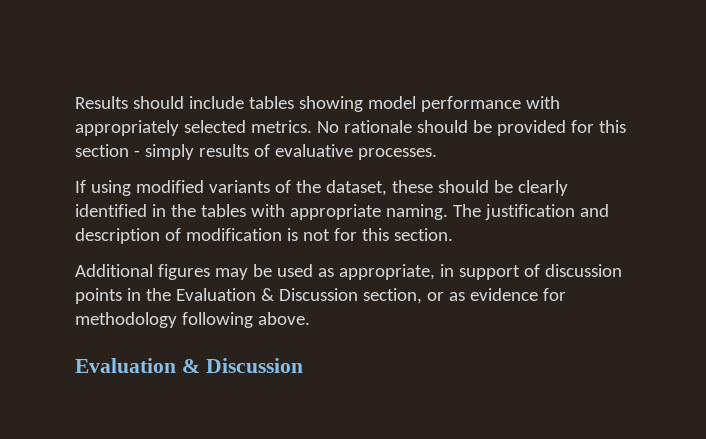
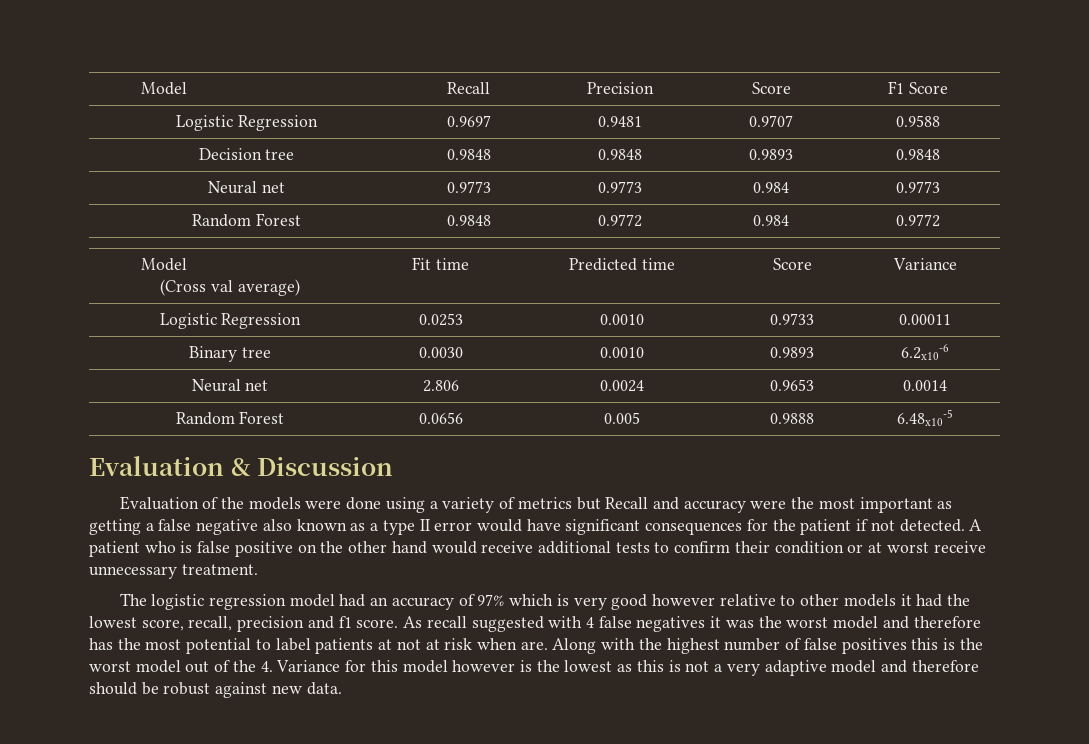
[75,96,560,112] [75,120,626,136] [75,144,437,160] [75,180,568,196] [75,204,609,220] [75,228,453,244] [75,264,622,280] [75,288,566,304] [75,312,310,328] [75,358,303,373] Results should include tables showing model performance with appropriately selected metrics. No rationale should be provided for this section - simply results of evaluative processes. // If using modified variants of the dataset, these should be clearly identified in the tables with appropriate naming. The justification and description of modification is not for this section. // Additional figures may be used as appropriate, in support of discussion points in the Evaluation & Discussion section, or as evidence for methodology following above. // Evaluation & Discussion -> [140,82,187,95] [447,82,490,94] [586,82,654,94] [751,82,791,94] [888,81,948,94] [176,115,318,131] [446,115,491,127] [597,116,642,127] [749,115,793,127] [896,115,940,127] [198,148,295,160] [446,149,491,160] [597,149,642,160] [749,149,793,160] [896,149,940,160] [208,181,285,194] [446,181,491,193] [597,181,642,193] [753,182,789,193] [896,181,940,193] [192,213,301,227] [446,215,491,226] [597,214,642,227] [753,215,789,226] [896,214,940,227] [140,258,187,271] [160,279,300,296] [412,257,469,270] [569,258,675,271] [772,258,812,270] [892,258,957,270] [159,313,302,329] [418,313,463,326] [600,314,644,325] [770,313,814,325] [899,314,951,325] [189,346,271,362] [418,347,463,358] [600,347,644,358] [770,347,814,358] [901,344,949,360] [191,379,269,392] [422,380,459,392] [600,380,644,392] [770,379,814,391] [903,380,947,391] [175,411,285,425] [418,412,463,424] [604,412,640,424] [770,413,814,424] [897,409,953,426] [89,456,394,476] [119,496,953,513] [89,519,983,535] [89,541,986,557] [89,564,258,579] [119,593,971,610] [89,616,981,632] [89,638,983,654] [89,660,979,676] [89,682,342,698] Model | Recall | Precision | Score | F1 Score // Logistic Regression | 0.9697 | 0.9481 | 0.9707 | 0.9588 // Decision tree | 0.9848 | 0.9848 | 0.9893 | 0.9848 // Neural net | 0.9773 | 0.9773 | 0.984 | 0.9773 // Random Forest | 0.9848 | 0.9772 | 0.984 | 0.9772 // Model // (Cross val average) | Fit time | Predicted time | Score | Variance // Logistic Regression | 0.0253 | 0.0010 | 0.9733 | 0.00011 // Binary tree | 0.0030 | 0.0010 | 0.9893 | 6.2x10-6 // Neural net | 2.806 | 0.0024 | 0.9653 | 0.0014 // Random Forest | 0.0656 | 0.005 | 0.9888 | 6.48x10-5 // Evaluation & Discussion // Evaluation of the models were done using a variety of metrics but Recall and accuracy were the most important as getting a false negative also known as a type II error would have significant consequences for the patient if not detected. A patient who is false positive on the other hand would receive additional tests to confirm their condition or at worst receive unnecessary treatment. // The logistic regression model had an accuracy of 97% which is very good however relative to other models it had the lowest score, recall, precision and f1 score. As recall suggested with 4 false negatives it was the worst model and therefore has the most potential to label patients at not at risk when are. Along with the highest number of false positives this is the worst model out of the 4. Variance for this model however is the lowest as this is not a very adaptive model and therefore should be robust against new data.

